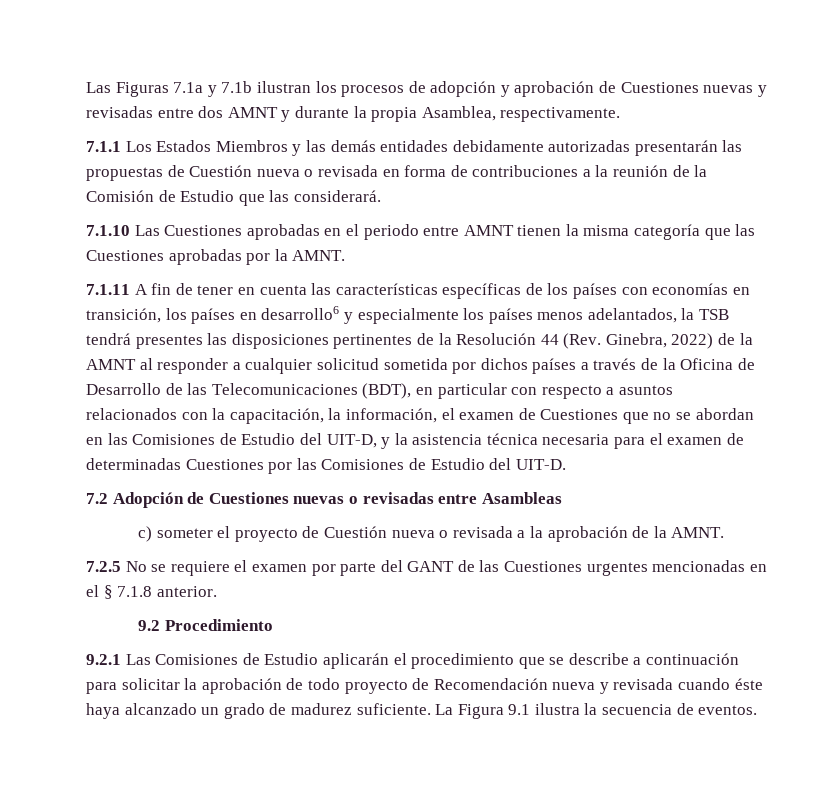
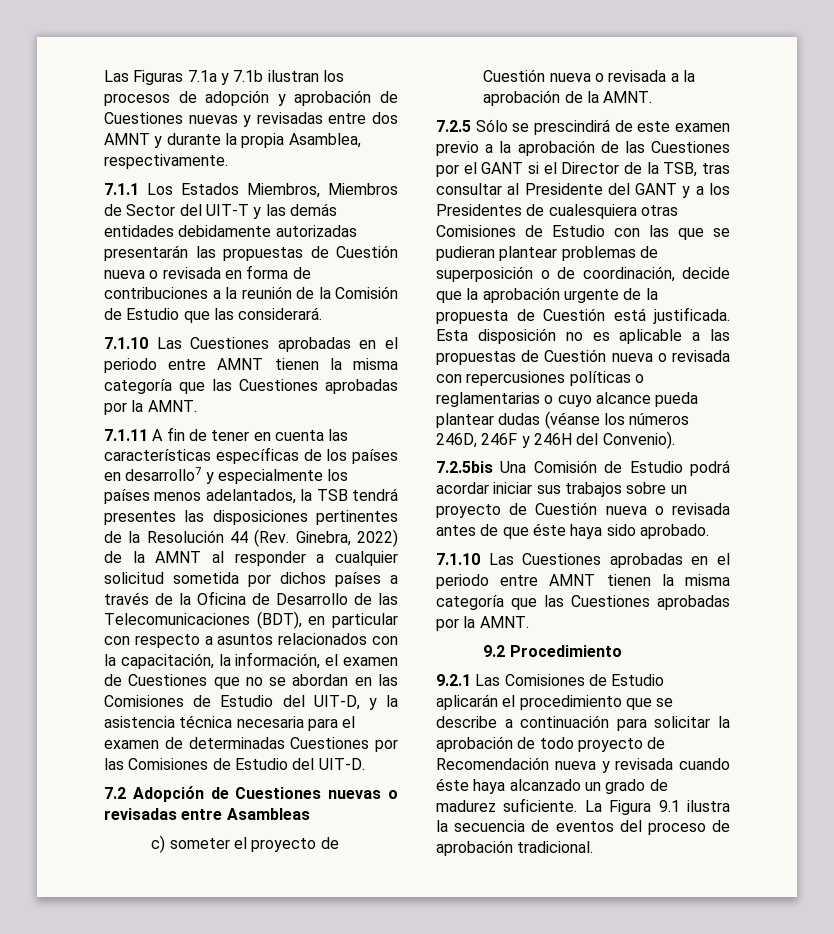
[215,140,288,152] Miembros -> [247,183,398,198] [104,204,249,216] Miembros, Miembros de Sector del UIT-T
[621,283,750,295] [86,306,340,324] con economías en transición, los países en desarrollo6 -> [104,467,202,481] en desarrollo7
[125,560,767,576] [86,585,217,599] No se requiere el examen por parte del GANT de las Cuestiones urgentes mencionadas en el § 7.1.8 anterior. -> [475,119,730,135] [436,140,730,156] [436,162,730,177] [436,183,730,198] [436,204,678,219] [436,225,730,240] [436,246,658,261] [436,266,730,282] [436,287,658,303] [436,307,730,324] [436,328,730,344] [436,349,730,365] [436,371,644,386] [436,392,699,407] [436,411,690,429] [436,431,675,449] [436,460,730,476] [436,482,687,497] [436,502,730,518] [436,523,709,539] [436,553,730,568] [436,574,730,589] [436,595,730,610] [436,616,529,631] Sólo se prescindirá de este examen previo a la aprobación de las Cuestiones por el GANT si el Director de la TSB, tras consultar al Presidente del GANT y a los Presidentes de cualesquiera otras Comisiones de Estudio con las que se pudieran plantear problemas de superposición o de coordinación, decide que la aprobación urgente de la propuesta de Cuestión está justificada. Esta disposición no es aplicable a las propuestas de Cuestión nueva o revisada con repercusiones políticas o reglamentarias o cuyo alcance pueda plantear dudas (véanse los números 246D, 246F y 246H del Convenio). // 7.2.5bis Una Comisión de Estudio podrá acordar iniciar sus trabajos sobre un proyecto de Cuestión nueva o revisada antes de que éste haya sido aprobado. // 7.1.10 Las Cuestiones aprobadas en el periodo entre AMNT tienen la misma categoría que las Cuestiones aprobadas por la AMNT.
[698,705,758,715] eventos. -> [555,820,730,835] [436,840,594,856] eventos del proceso de aprobación tradicional.

